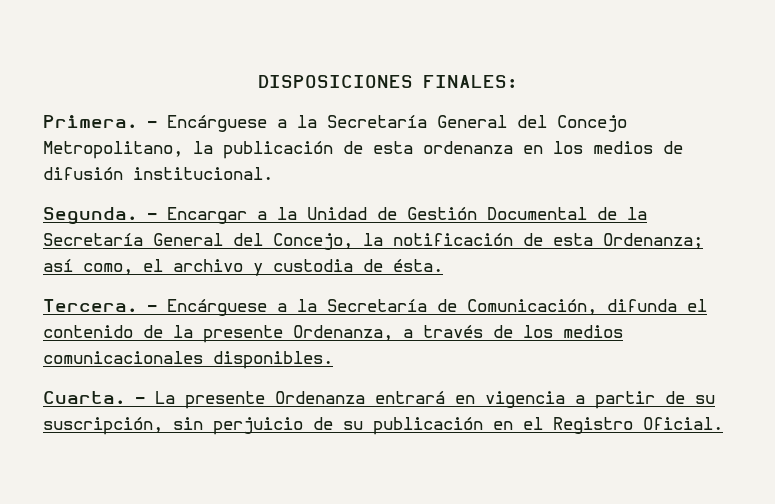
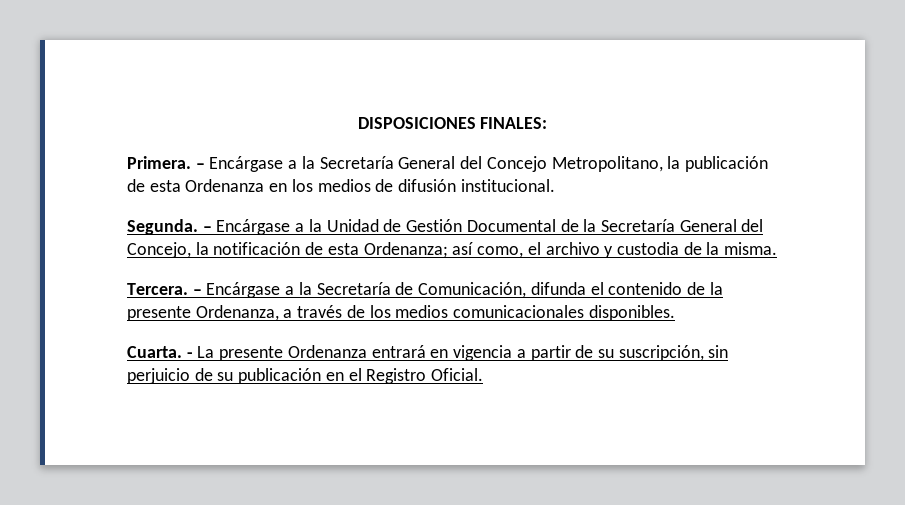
[167,115,267,132] Encárguese -> [209,156,284,172] Encárgase
[423,141,513,154] ordenanza -> [185,179,265,192] Ordenanza
[167,207,247,224] Encargar -> [216,219,291,235] Encárgase
[393,259,443,272] ésta. -> [706,242,778,255] la misma.
[167,299,267,316] Encárguese -> [206,282,281,298] Encárgase

